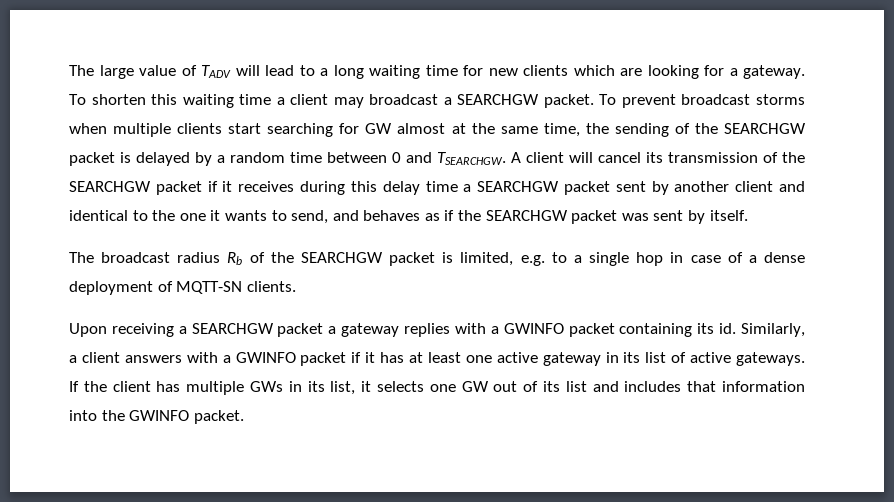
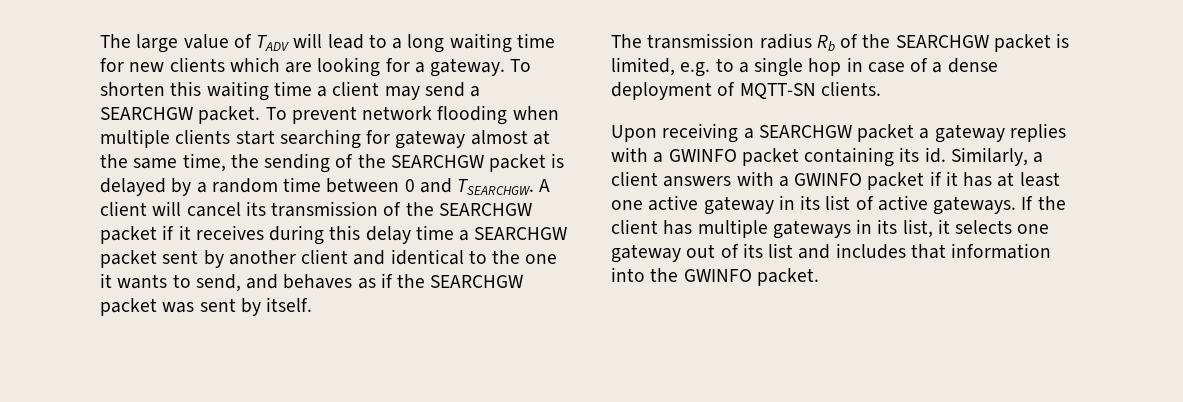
[369,94,439,105] broadcast -> [424,82,465,97] send
[681,94,805,105] broadcast storms -> [362,105,508,125] network flooding
[365,123,393,134] GW -> [395,130,466,149] gateway
[101,252,171,263] broadcast -> [647,33,755,49] transmission
[249,381,283,392] GWs -> [772,220,851,239] gateways
[461,381,489,392] GW -> [611,244,681,263] gateway

